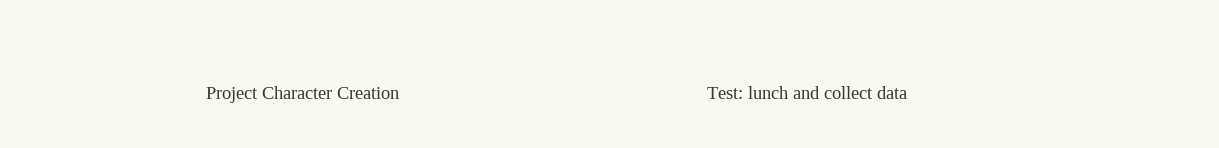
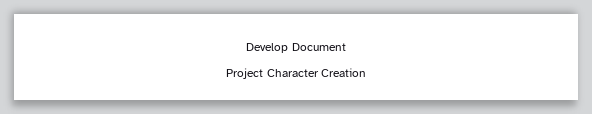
(206, 95) none -> [246,43,346,53] Develop Document //
[706,86,907,99] // Test: lunch and collect data -> (366, 72) none

